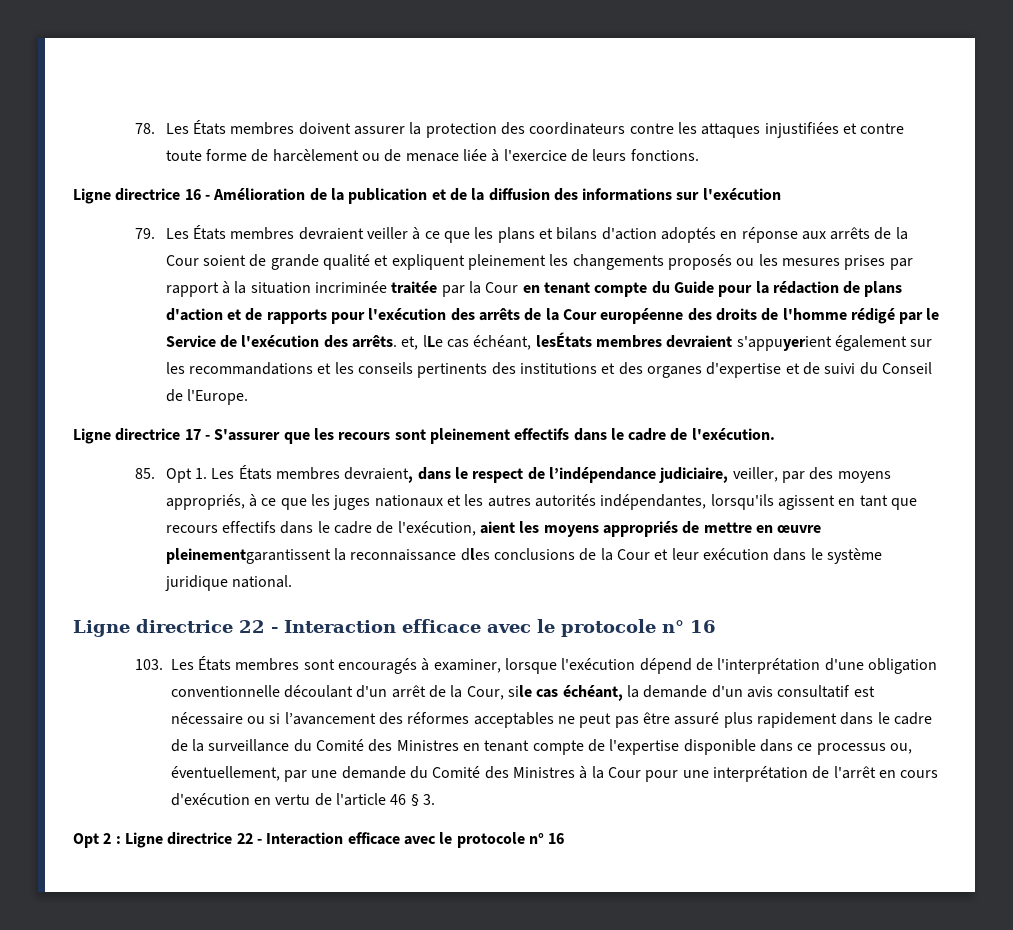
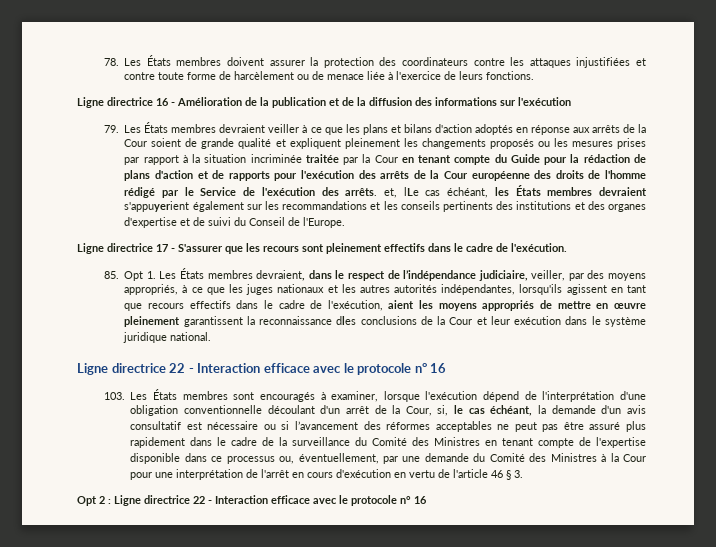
[535,332,592,348] lesÉtats -> [494,185,541,196] les États
[165,548,331,564] pleinementgarantissent -> [124,316,243,327] pleinement garantissent
[508,685,533,697] sile -> [437,405,464,416] si, le

